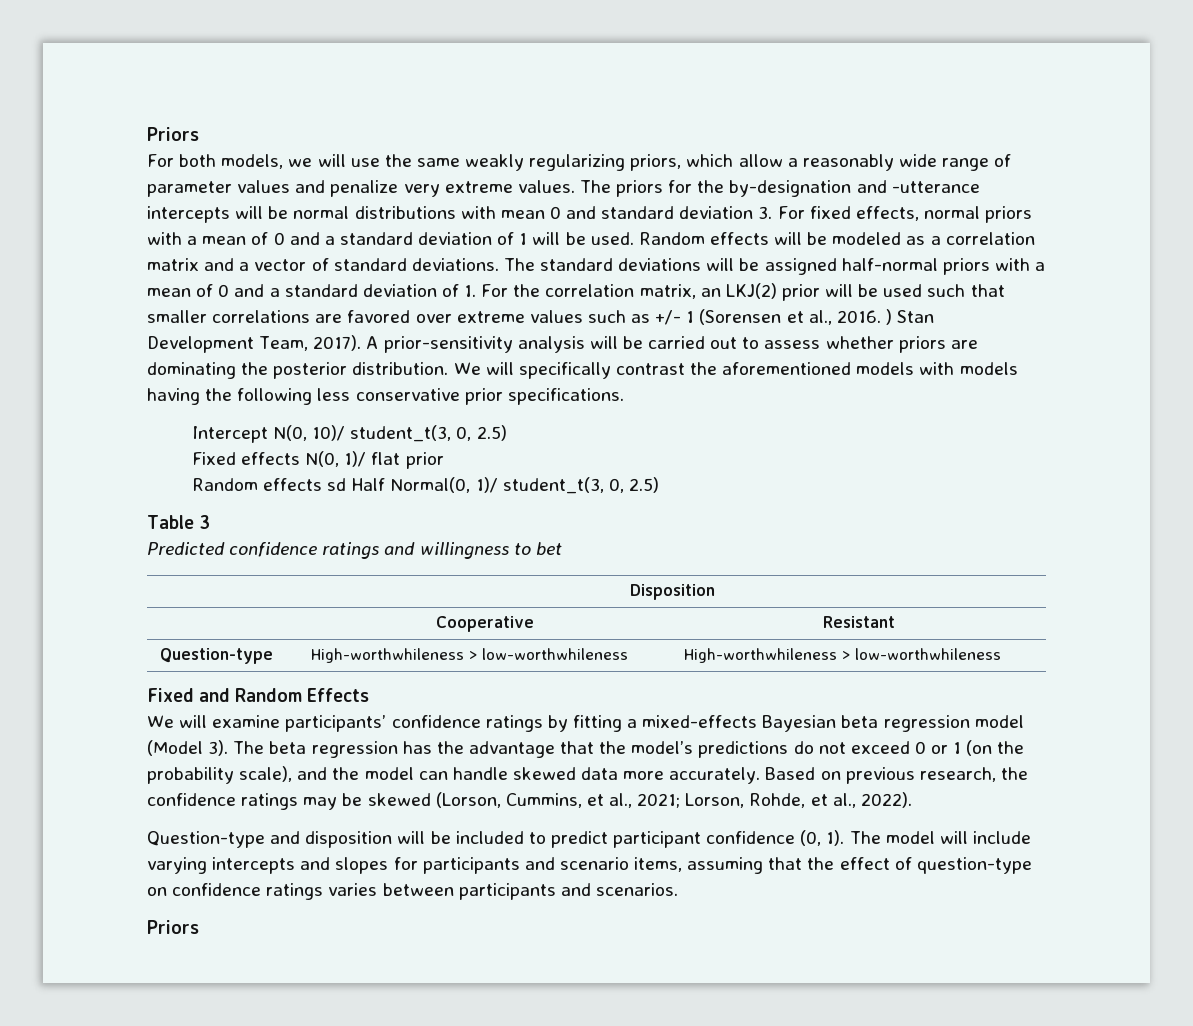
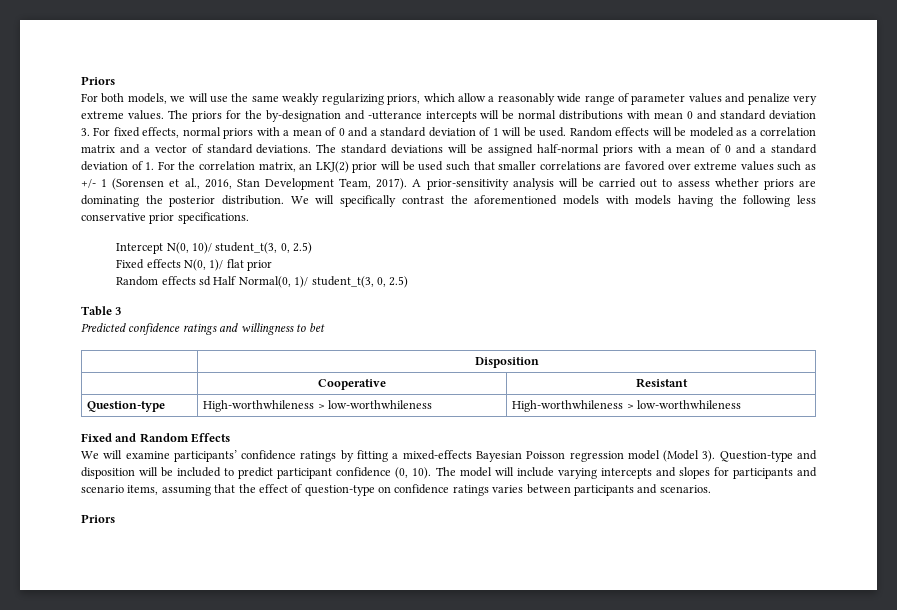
[836,309,892,325] 2016. ) -> [204,179,232,189] 2016,
[841,715,879,728] beta -> [526,451,566,459] Poisson
[233,740,1025,758] [147,766,1028,784] [147,792,912,810] The beta regression has the advantage that the model’s predictions do not exceed 0 or 1 (on the probability scale), and the model can handle skewed data more accurately. Based on previous research, the confidence ratings may be skewed (Lorson, Cummins, et al., 2021; Lorson, Rohde, et al., 2022). // -> (716, 456) none
[826,830,845,846] 1). -> [412,467,432,479] 10).

